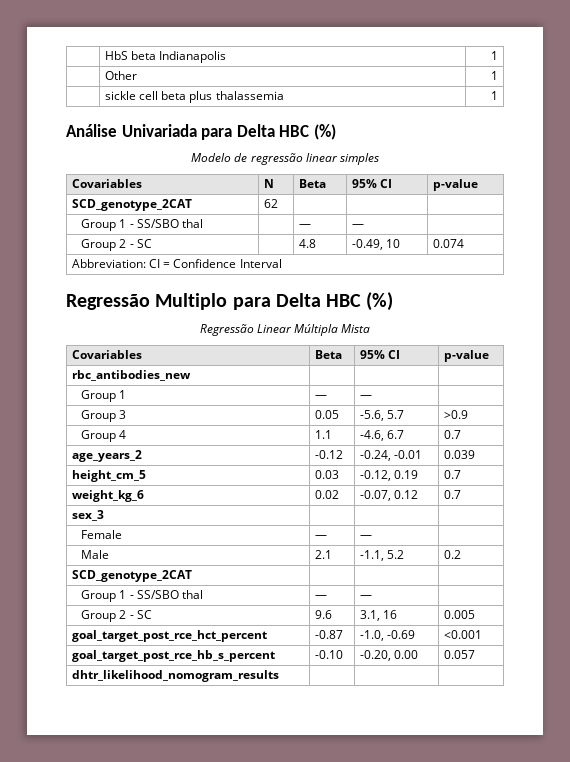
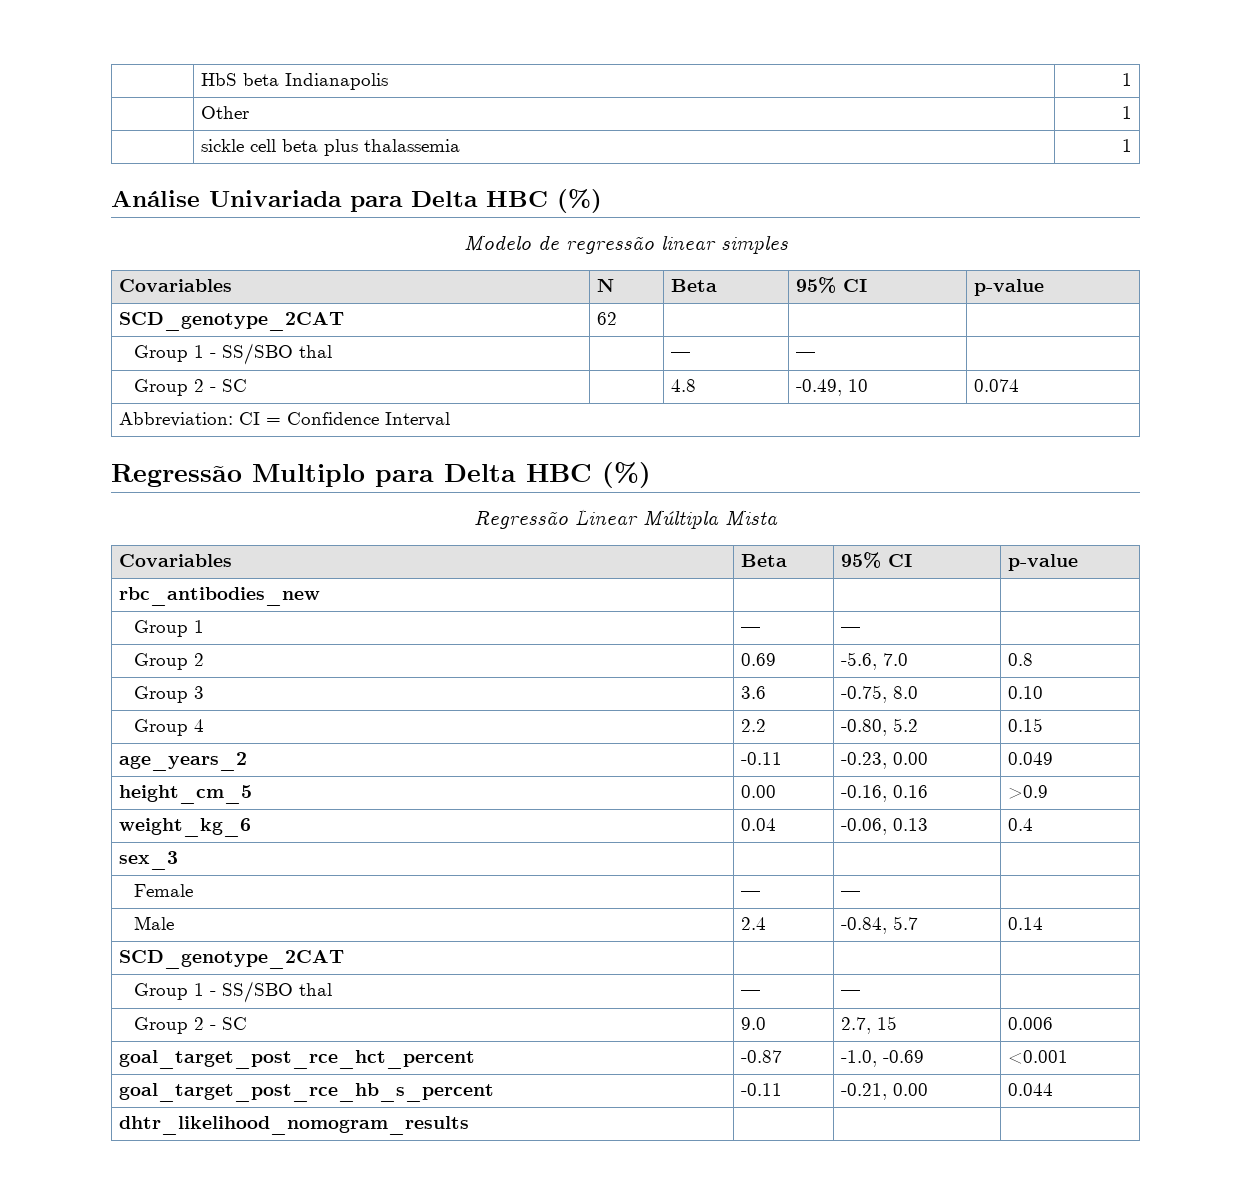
[119,410,127,419] [315,410,340,419] [360,410,405,421] [444,410,469,419] [81,430,127,442] [315,430,333,439] [360,430,405,441] [444,430,462,439] [72,450,143,462] [315,450,344,459] [360,450,423,461] [444,450,476,459] [72,470,147,482] [315,470,340,479] [360,470,419,481] [444,470,462,479] [72,490,145,502] [315,490,340,499] [360,490,419,501] [444,490,462,499] 3 | 0.05 | -5.6, 5.7 | >0.9 // Group 4 | 1.1 | -4.6, 6.7 | 0.7 // age_years_2 | -0.12 | -0.24, -0.01 | 0.039 // height_cm_5 | 0.03 | -0.12, 0.19 | 0.7 // weight_kg_6 | 0.02 | -0.07, 0.12 | 0.7 -> [194,653,205,666] [741,653,777,666] [841,652,909,670] [1008,653,1034,666] [134,686,205,703] [741,686,767,699] [841,685,919,703] [1008,686,1044,699] [134,719,205,736] [741,719,767,732] [841,718,919,736] [1008,718,1044,732] [119,752,248,771] [741,752,783,765] [841,752,929,769] [1008,752,1054,765] [119,785,253,804] [741,785,777,798] [841,785,929,802] [1008,785,1049,799] [119,818,252,837] [741,818,777,831] [841,818,929,835] [1008,818,1034,831] 2 | 0.69 | -5.6, 7.0 | 0.8 // Group 3 | 3.6 | -0.75, 8.0 | 0.10 // Group 4 | 2.2 | -0.80, 5.2 | 0.15 // age_years_2 | -0.11 | -0.23, 0.00 | 0.049 // height_cm_5 | 0.00 | -0.16, 0.16 | >0.9 // weight_kg_6 | 0.04 | -0.06, 0.13 | 0.4
[315,550,333,559] [360,550,405,561] [444,550,462,559] 2.1 | -1.1, 5.2 | 0.2 -> [741,917,767,930] [841,916,919,934] [1008,917,1044,930] 2.4 | -0.84, 5.7 | 0.14
[315,610,333,619] [360,610,398,621] [444,610,476,619] 9.6 | 3.1, 16 | 0.005 -> [741,1017,767,1030] [841,1016,898,1034] [1008,1017,1054,1030] 9.0 | 2.7, 15 | 0.006
[315,650,344,659] [360,650,419,661] [444,650,476,659] -0.10 | -0.20, 0.00 | 0.057 -> [741,1083,783,1096] [841,1083,929,1100] [1008,1083,1054,1096] -0.11 | -0.21, 0.00 | 0.044

